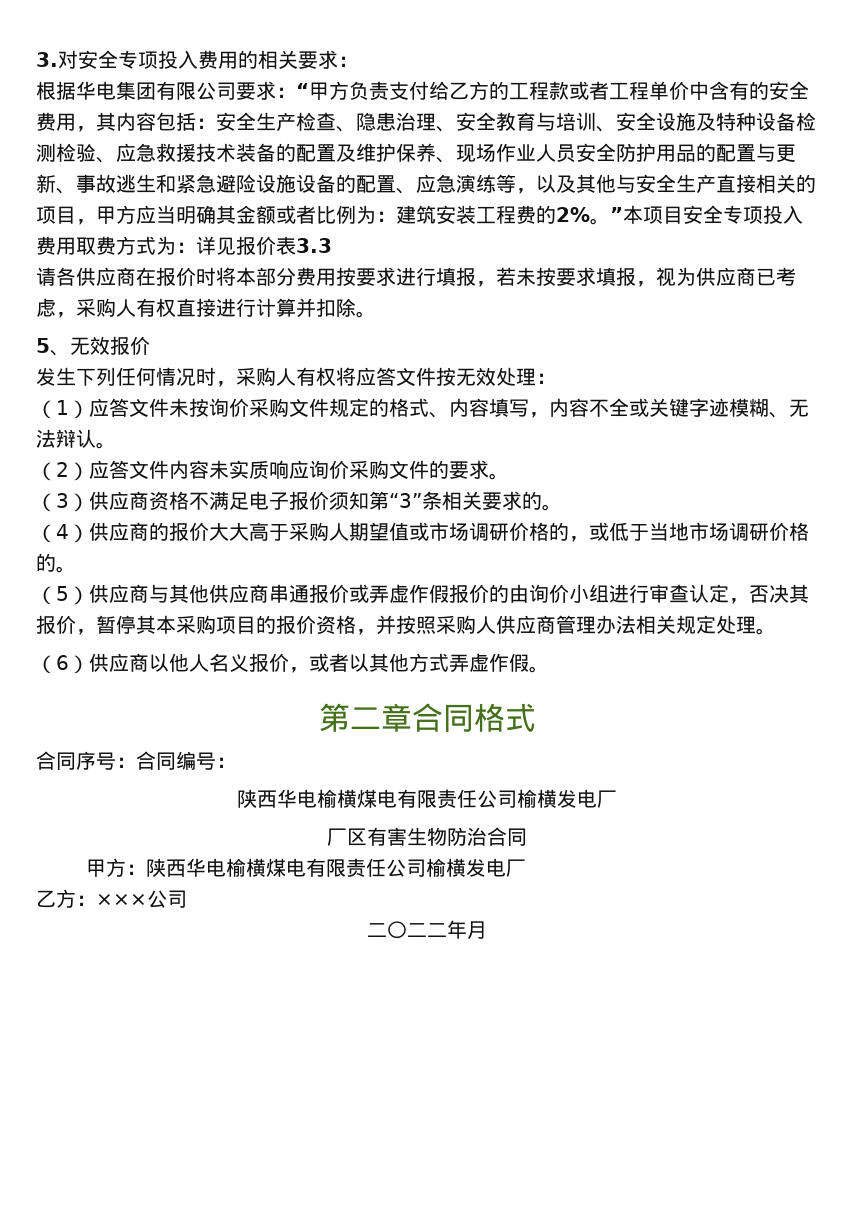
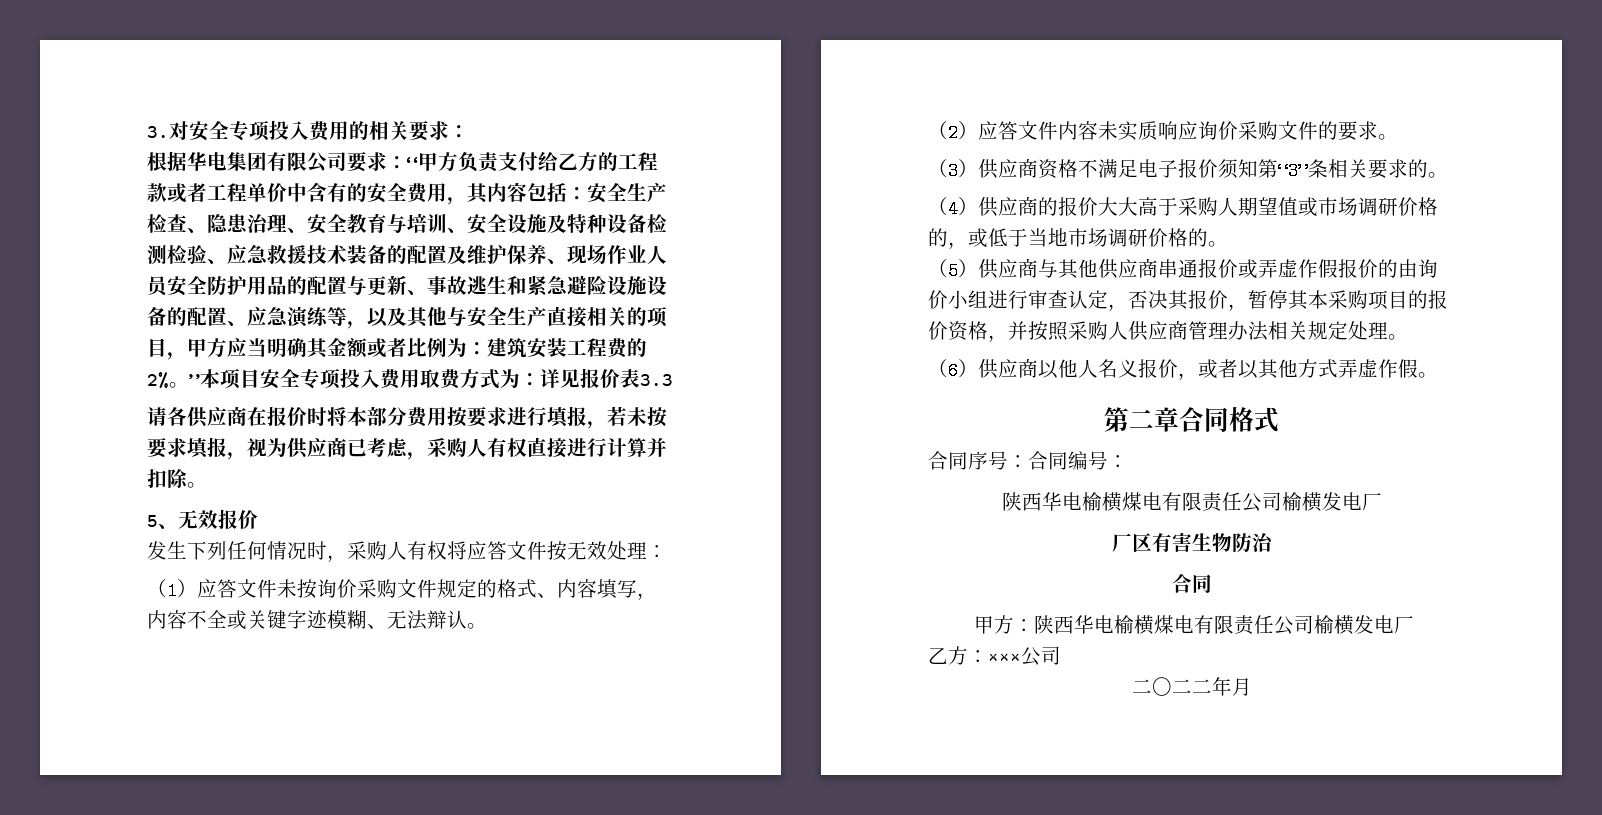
(487, 836) none -> (1273, 542) //

